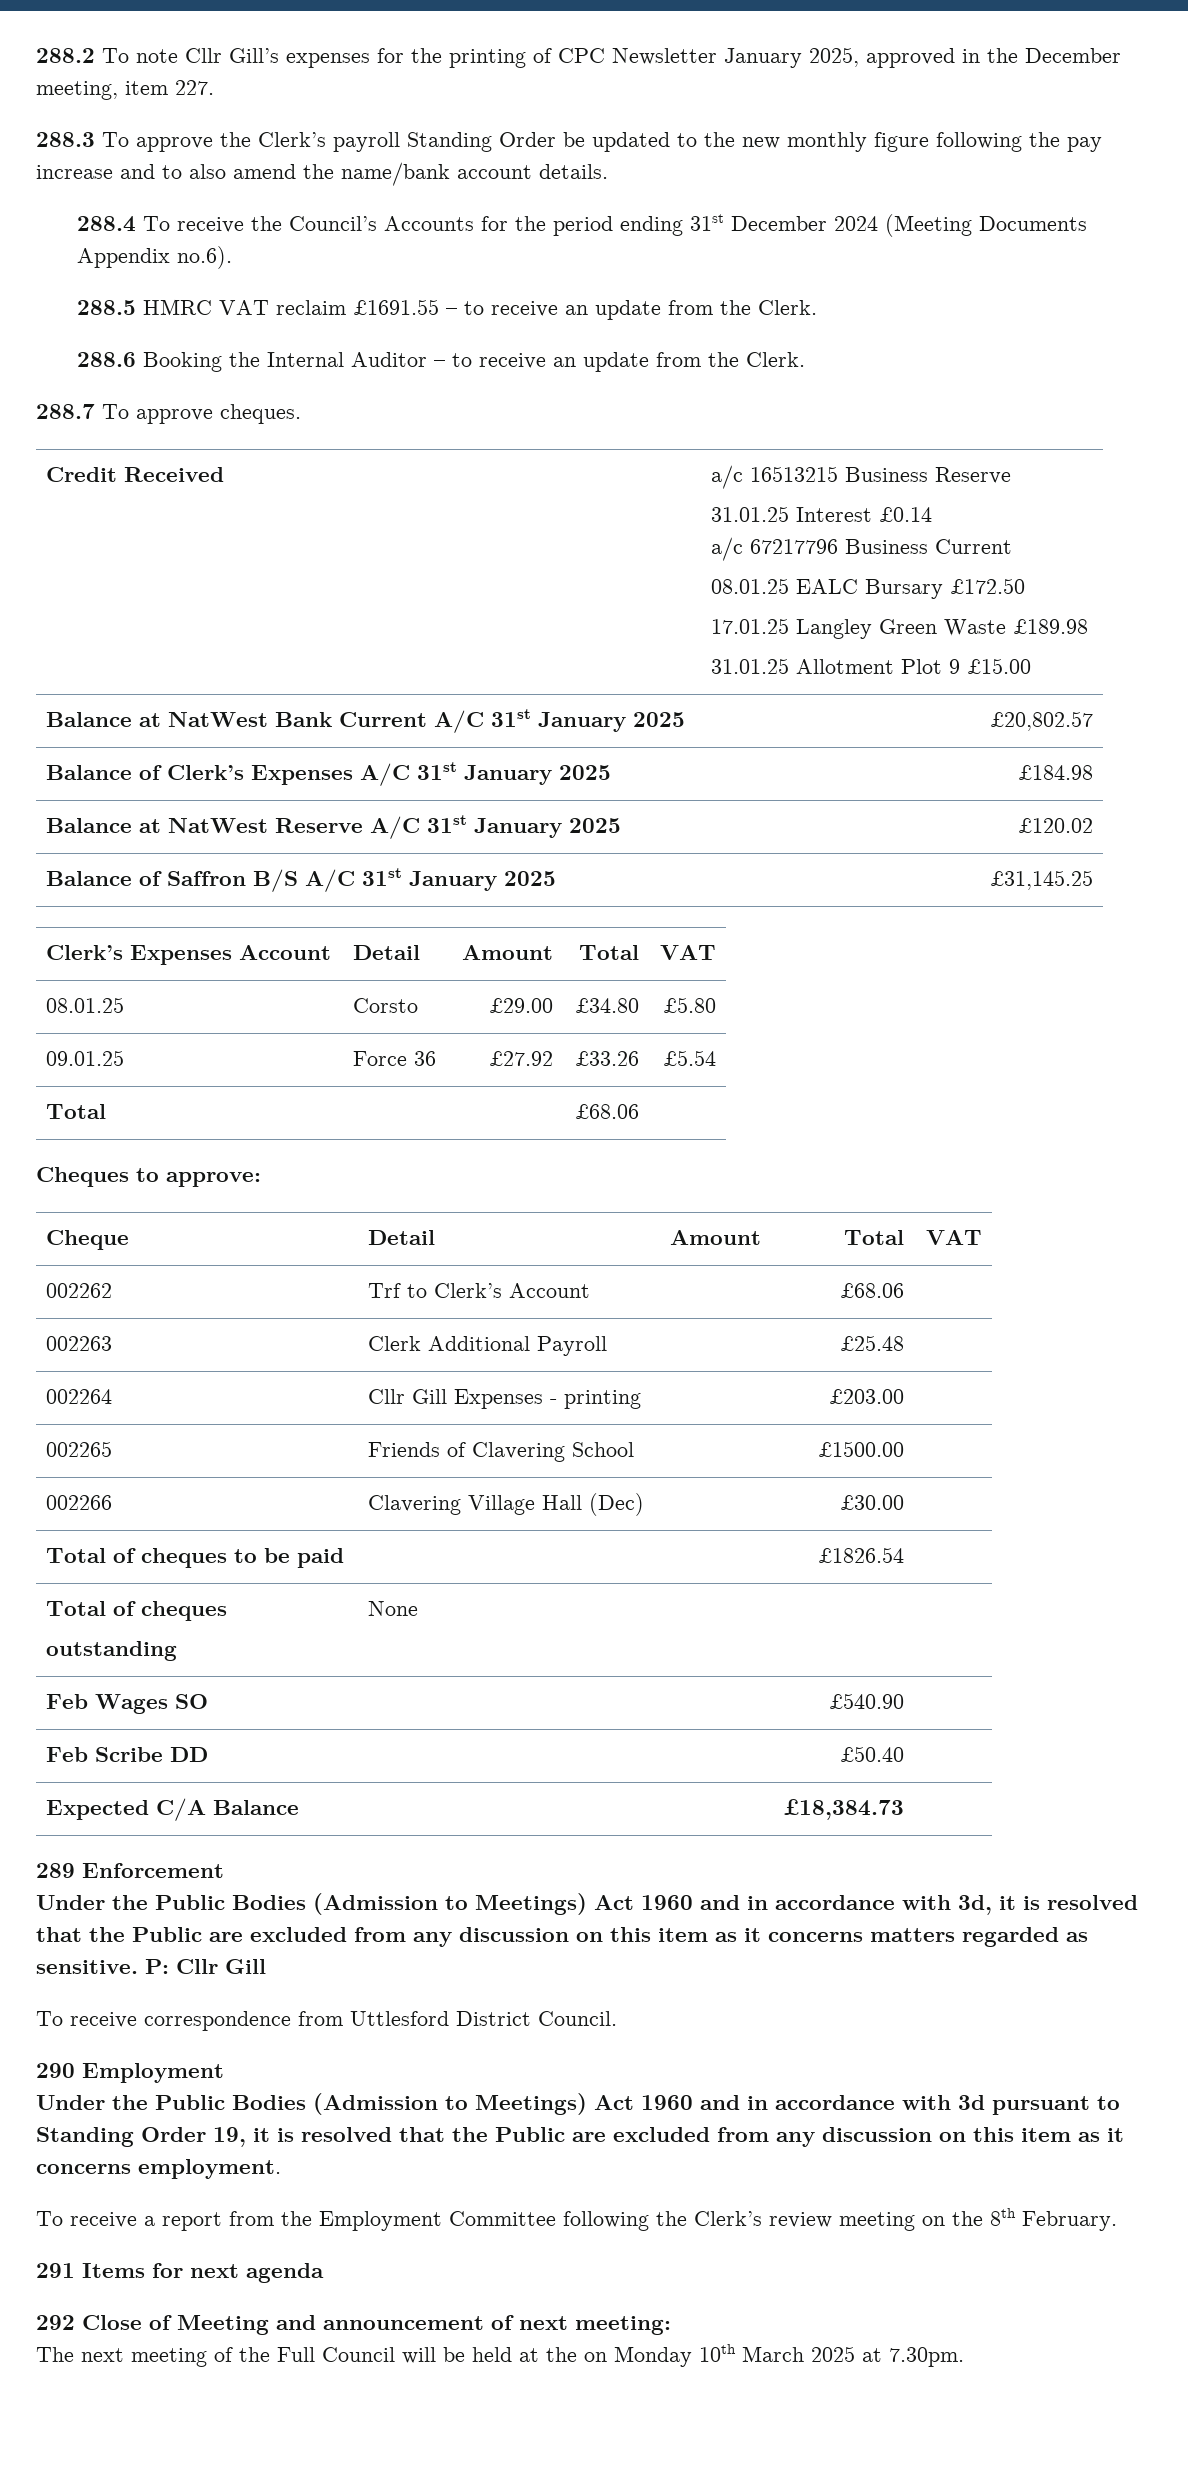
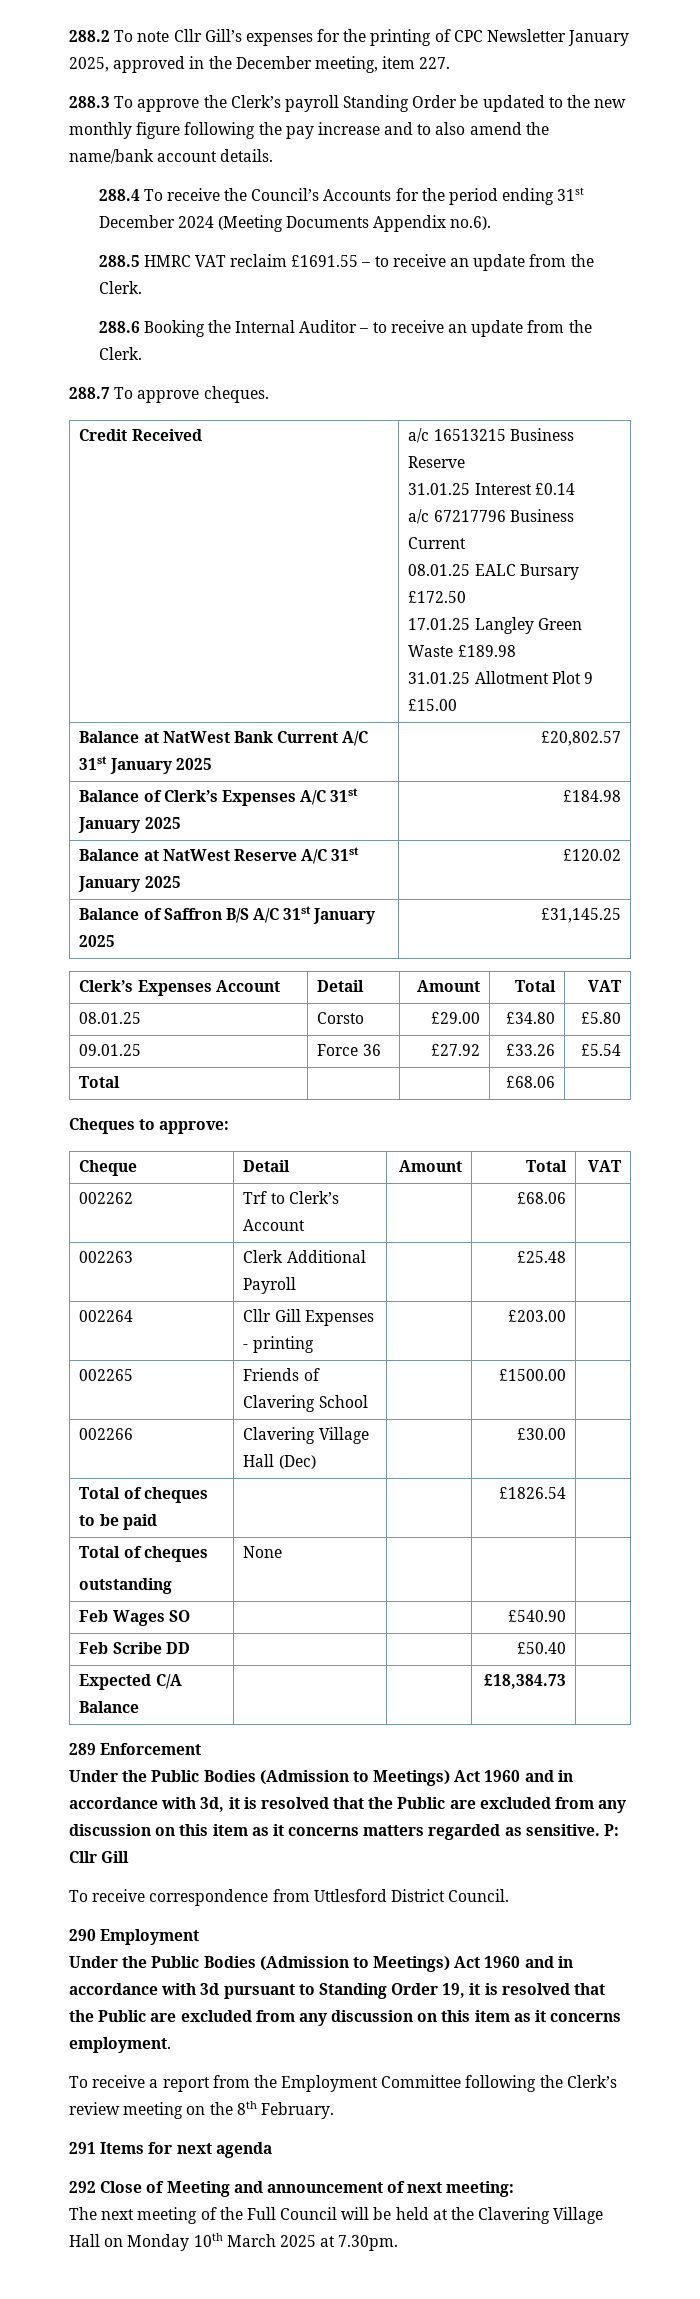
(577, 2354) none -> [478,2207,604,2224] [69,2234,100,2247] Clavering Village Hall

